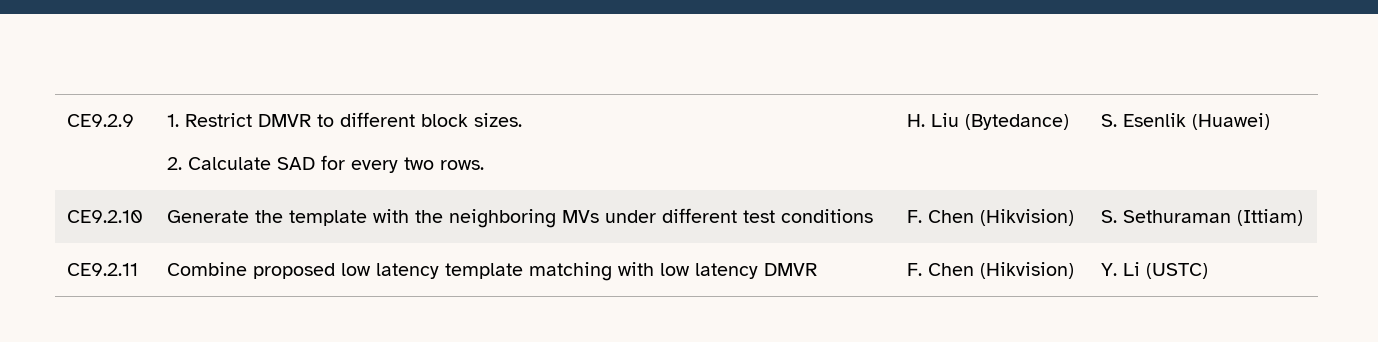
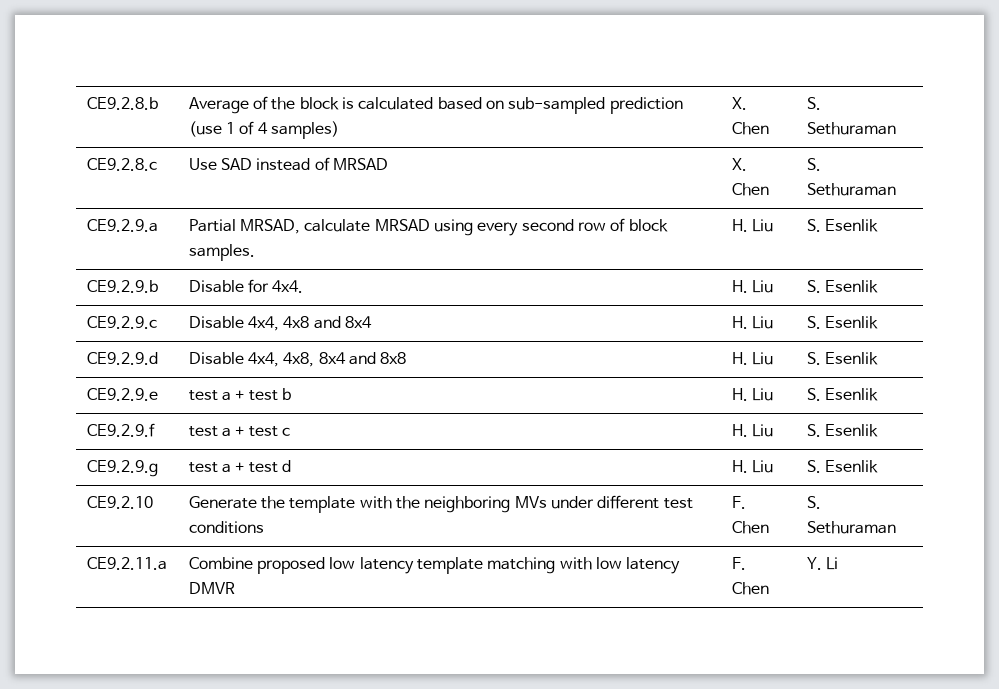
[66,114,134,127] [166,112,522,127] [166,155,484,173] [906,113,1069,130] [1100,113,1270,130] CE9.2.9 | 1. Restrict DMVR to different block sizes. // 2. Calculate SAD for every two rows. | H. Liu (Bytedance) | S. Esenlik (Huawei) -> [86,97,158,110] [188,96,683,114] [188,121,340,139] [731,97,747,110] [731,122,769,135] [806,97,821,110] [806,122,896,135] [86,158,157,171] [188,157,389,171] [731,158,747,171] [731,183,769,196] [806,158,821,171] [806,183,896,196] [86,219,158,232] [188,218,668,236] [188,244,255,261] [731,219,774,232] [806,219,879,232] [86,280,158,293] [188,279,304,293] [731,280,774,293] [806,280,879,293] [86,316,157,329] [188,316,373,331] [731,316,774,329] [806,316,879,329] [86,352,158,365] [188,352,407,367] [731,352,774,365] [806,352,879,365] [86,388,158,401] [188,388,292,401] [731,388,774,401] [806,388,879,401] [86,423,155,437] [188,426,291,437] [731,424,774,437] [806,424,879,437] [86,460,158,477] [188,460,292,473] [731,460,774,473] [806,460,879,473] CE9.2.8.b | Average of the block is calculated based on sub-sampled prediction (use 1 of 4 samples) | X. Chen | S. Sethuraman // CE9.2.8.c | Use SAD instead of MRSAD | X. Chen | S. Sethuraman // CE9.2.9.a | Partial MRSAD, calculate MRSAD using every second row of block samples. | H. Liu | S. Esenlik // CE9.2.9.b | Disable for 4x4. | H. Liu | S. Esenlik // CE9.2.9.c | Disable 4x4, 4x8 and 8x4 | H. Liu | S. Esenlik // CE9.2.9.d | Disable 4x4, 4x8, 8x4 and 8x8 | H. Liu | S. Esenlik // CE9.2.9.e | test a + test b | H. Liu | S. Esenlik // CE9.2.9.f | test a + test c | H. Liu | S. Esenlik // CE9.2.9.g | test a + test d | H. Liu | S. Esenlik
[979,209,1074,226] [1100,209,1303,226] [66,263,138,276] (Hikvision) | S. Sethuraman (Ittiam) // CE9.2.11 -> [806,496,821,509] [806,521,896,534] [86,557,167,570] | S. Sethuraman // CE9.2.11.a
[979,262,1074,279] (Hikvision) -> (769, 588) none
[1145,263,1208,279] (USTC) -> (839, 563) none

